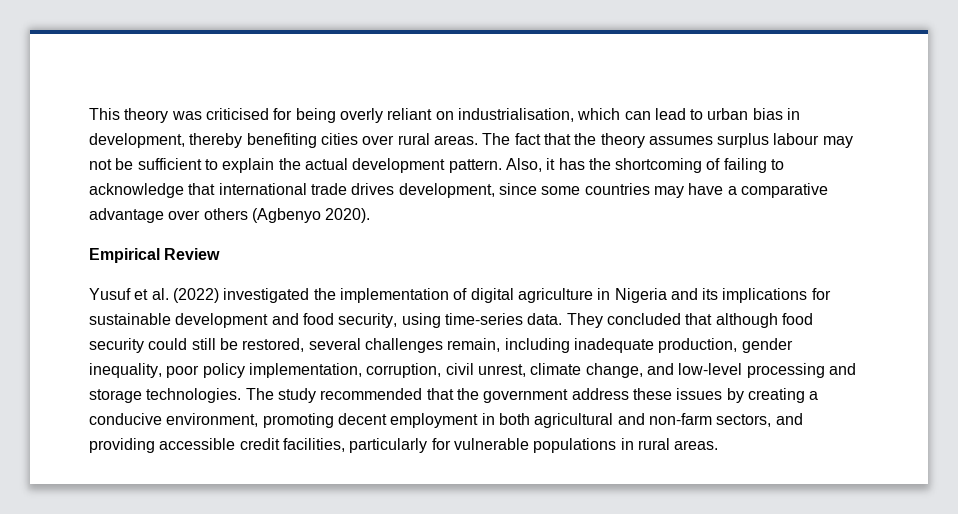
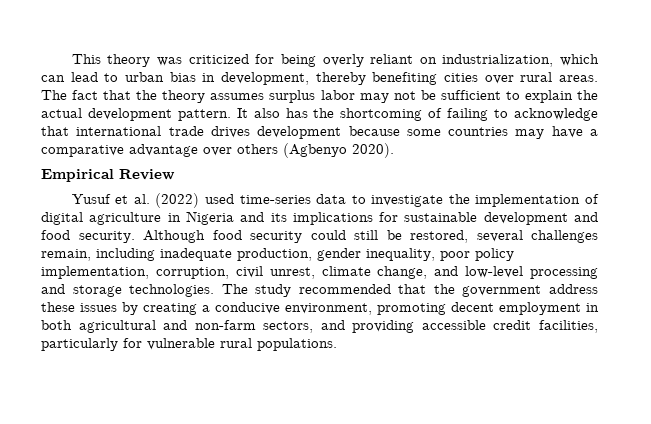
[205,108,269,120] criticised -> [188,54,249,64] criticized
[457,108,574,122] industrialisation, -> [442,54,554,67] industrialization,
[773,133,820,145] labour -> [320,90,355,100] labor
[505,158,556,172] Also, it -> [236,108,280,118] It also
[398,183,537,198] development, since -> [257,126,400,139] development because
[223,288,310,303] investigated -> [205,194,444,207] used time-series data to investigate
[338,313,778,328] security, using time-series data. They concluded that although -> [78,230,205,243] security. Although
[533,438,719,453] populations in rural areas. -> [220,338,337,351] rural populations.

